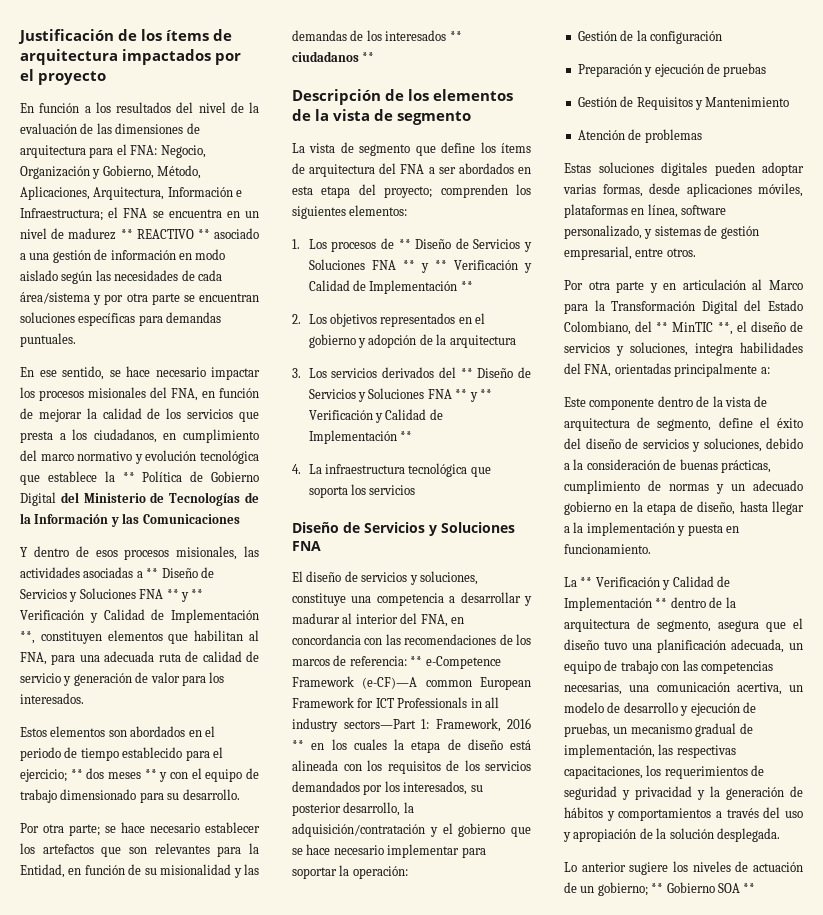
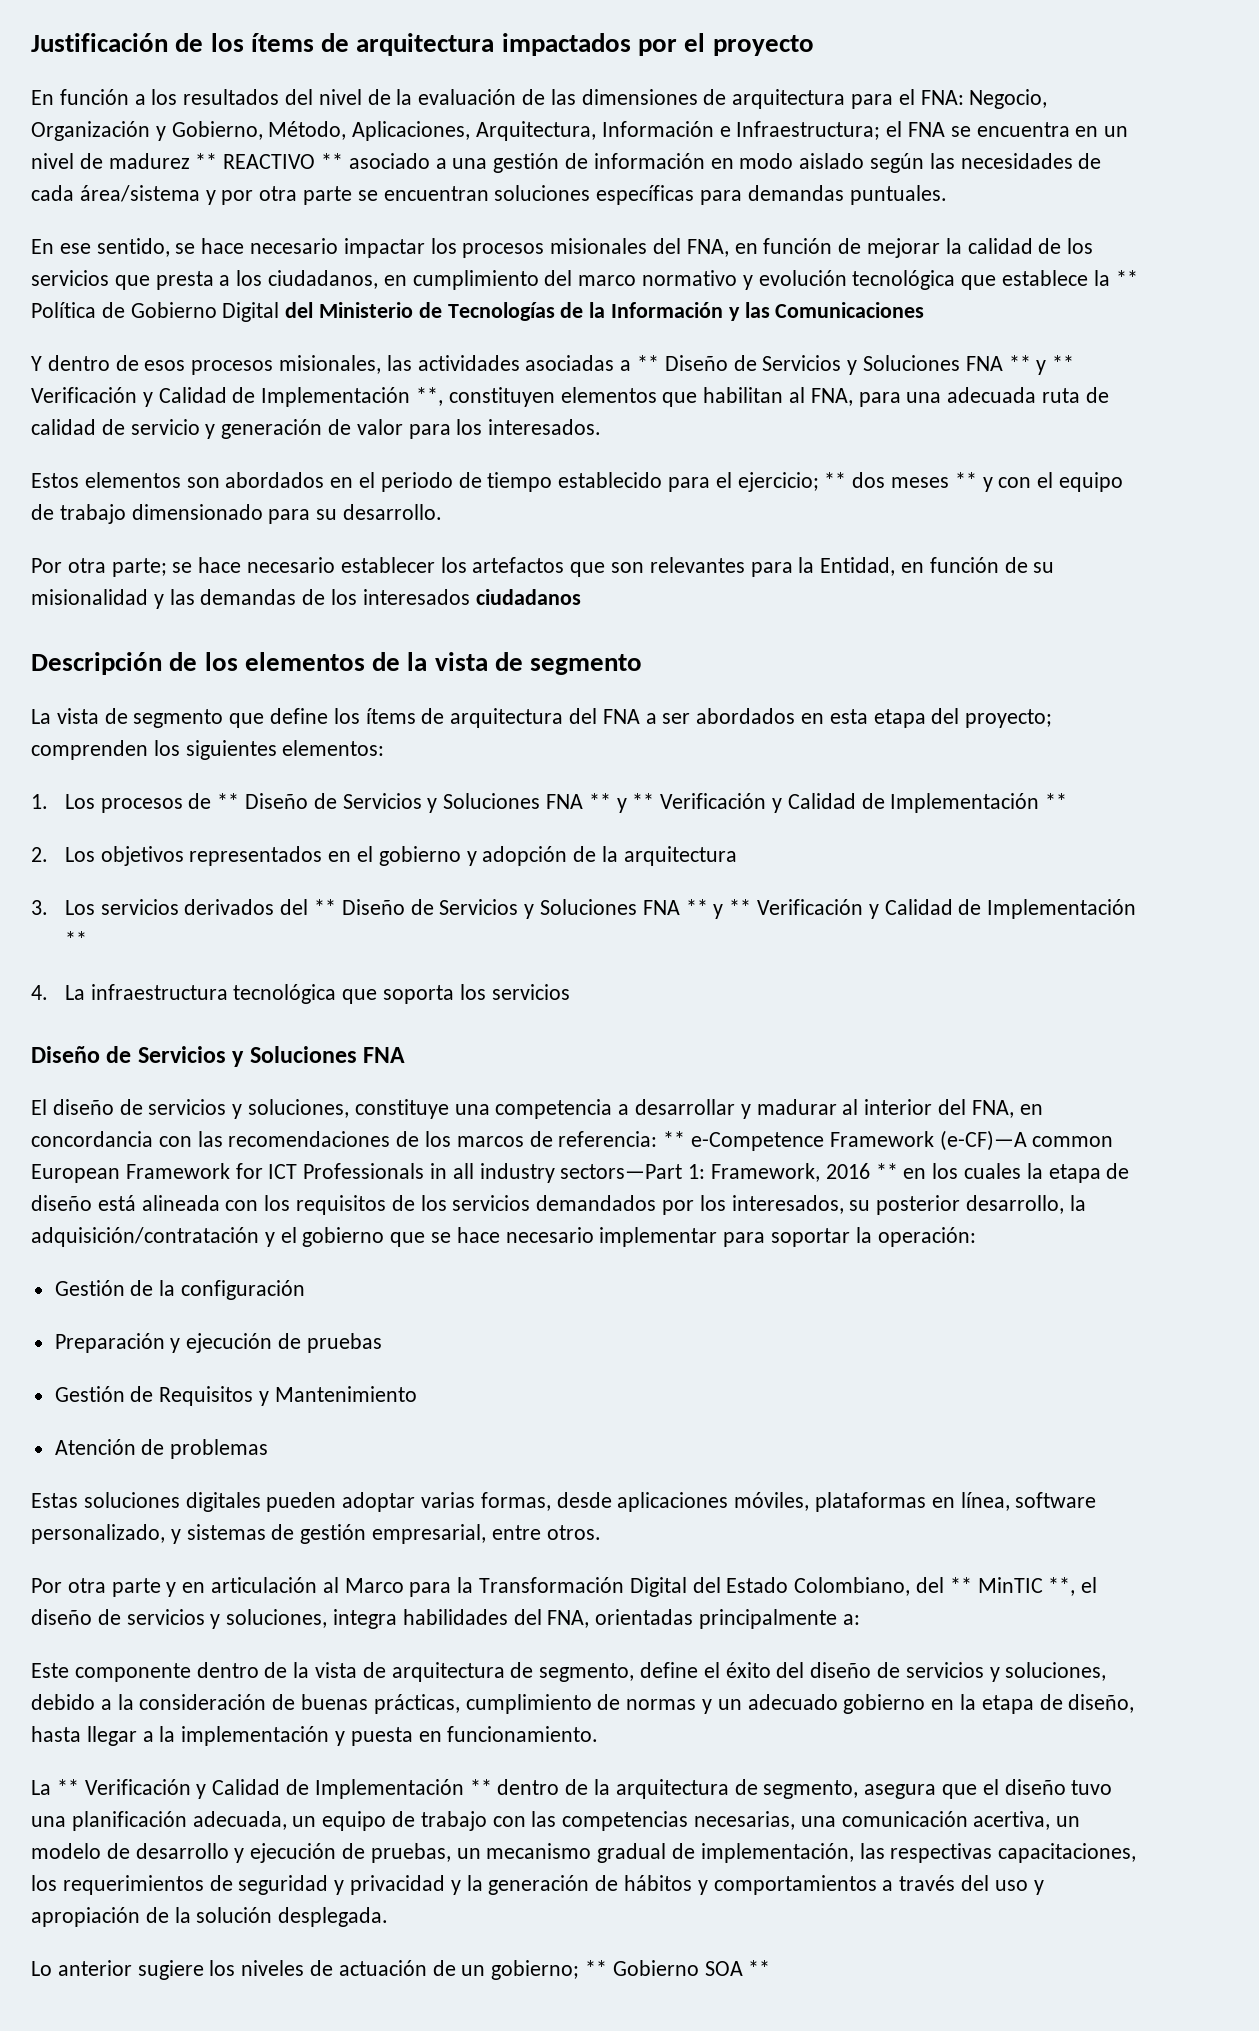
[449,31,462,41] ** -> (470, 597) none
[362,52,375,62] ** -> (581, 597) none

